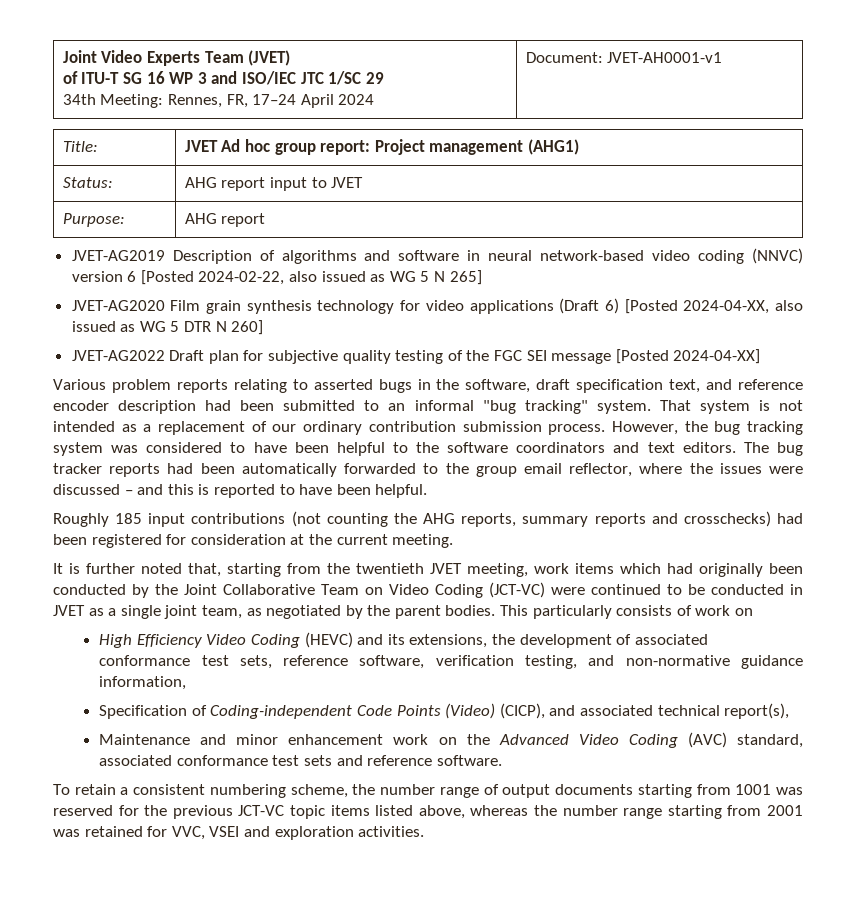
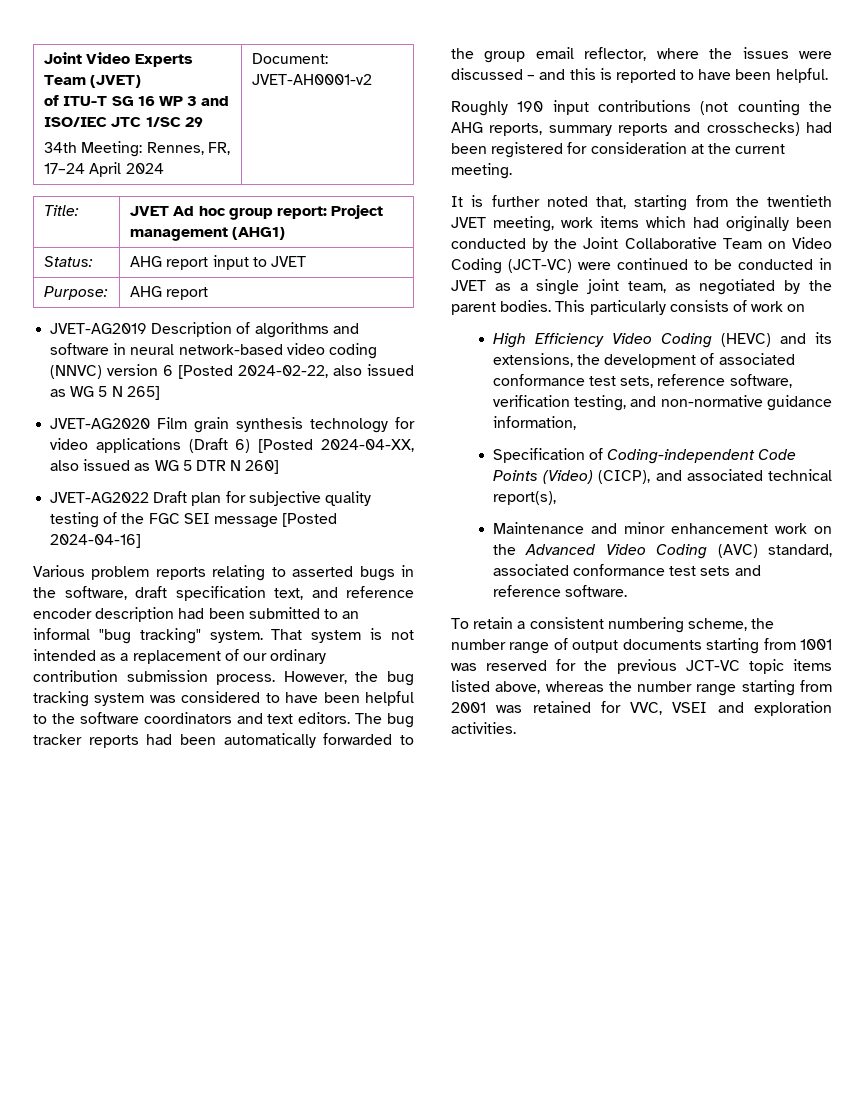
[607,52,723,63] JVET-AH0001-v1 -> [252,74,373,85] JVET-AH0001-v2
[673,349,761,364] 2024-04-XX] -> [50,534,142,548] 2024-04-16]
[115,513,143,524] 185 -> [517,101,544,112] 190

